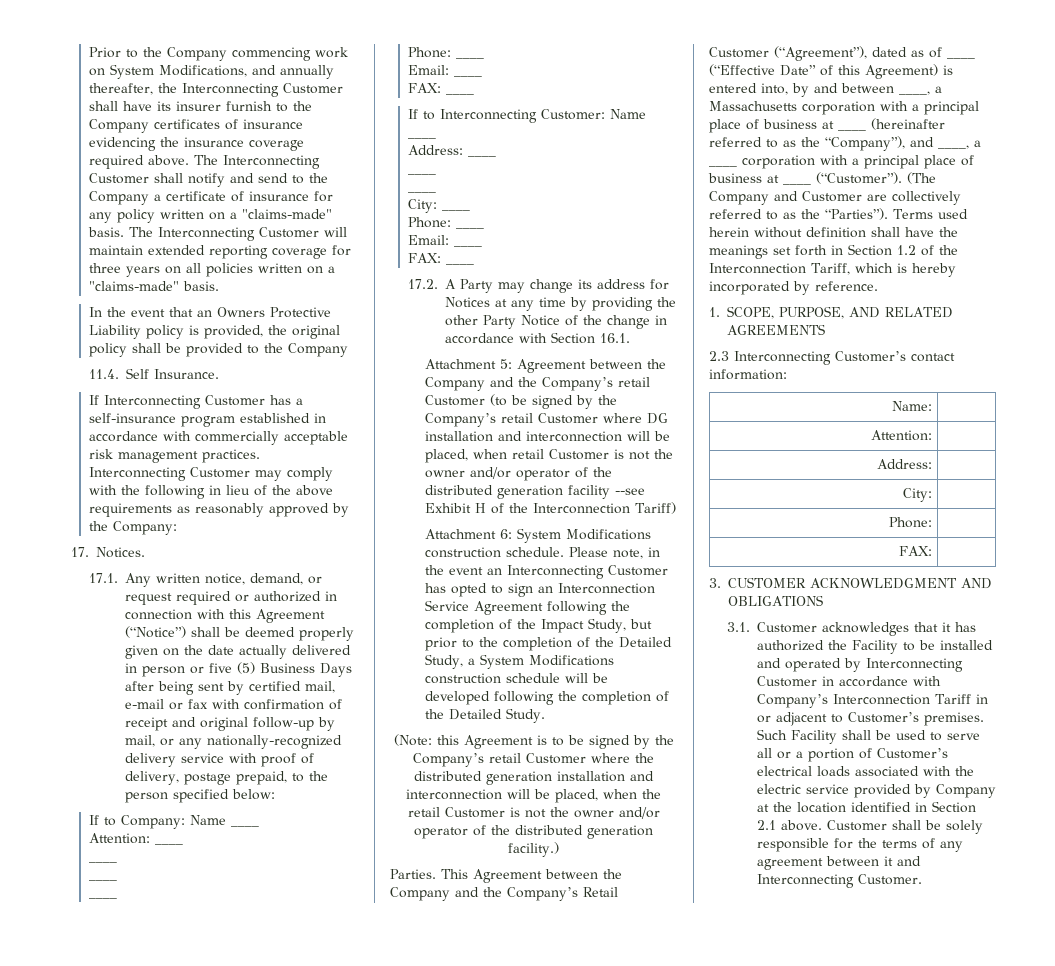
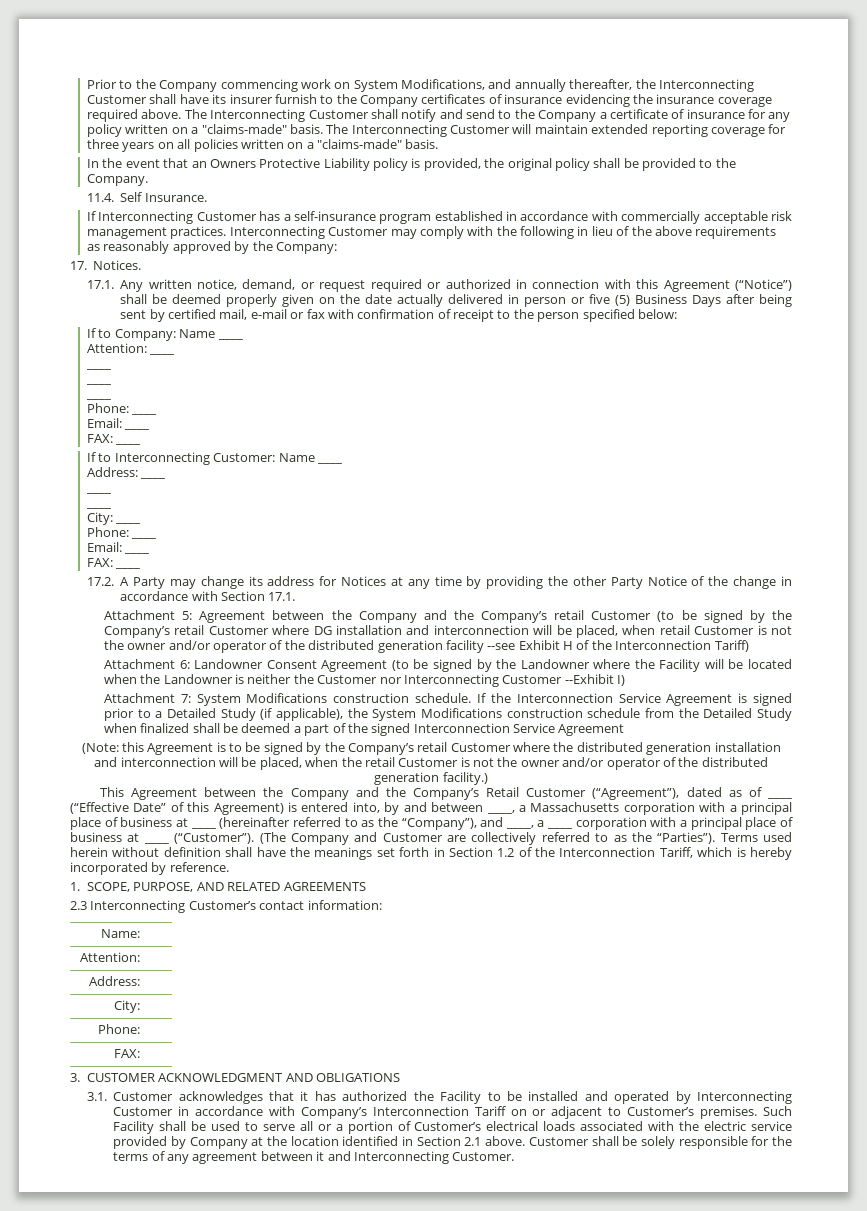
[287,343,348,357] Company -> [86,174,148,186] Company.
[171,717,335,731] [124,735,342,749] [124,753,314,767] [124,771,287,785] and original follow-up by mail, or any nationally-recognized delivery service with proof of delivery, postage prepaid, -> (494, 315) none
[599,333,630,343] 16.1. -> [268,592,296,601] 17.1.
[517,528,652,543] [425,547,661,559] [425,565,669,579] [425,583,656,597] [425,600,631,615] [425,618,653,633] [425,637,673,651] [425,654,615,669] [425,673,609,684] [425,691,670,705] [425,708,546,723] System Modifications construction schedule. Please note, in the event an Interconnecting Customer has opted to sign an Interconnection Service Agreement following the completion of the Impact Study, but prior to the completion of the Detailed Study, a System Modifications construction schedule will be developed following the completion of the Detailed Study. -> [194,659,792,672] [103,674,626,687] [103,693,792,706] [103,708,793,721] [103,723,625,736] Landowner Consent Agreement (to be signed by the Landowner where the Facility will be located when the Landowner is neither the Customer nor Interconnecting Customer --Exhibit I) // Attachment 7: System Modifications construction schedule. If the Interconnection Service Agreement is signed prior to a Detailed Study (if applicable), the System Modifications construction schedule from the Detailed Study when finalized shall be deemed a part of the signed Interconnection Service Agreement
[390,869,436,879] Parties. -> (488, 778) none
[975,694,988,704] in -> [510,1109,527,1116] on

